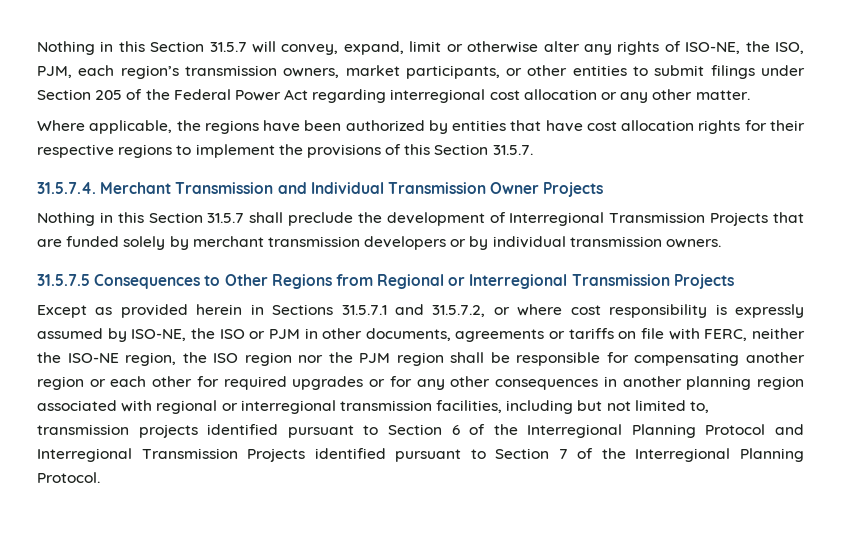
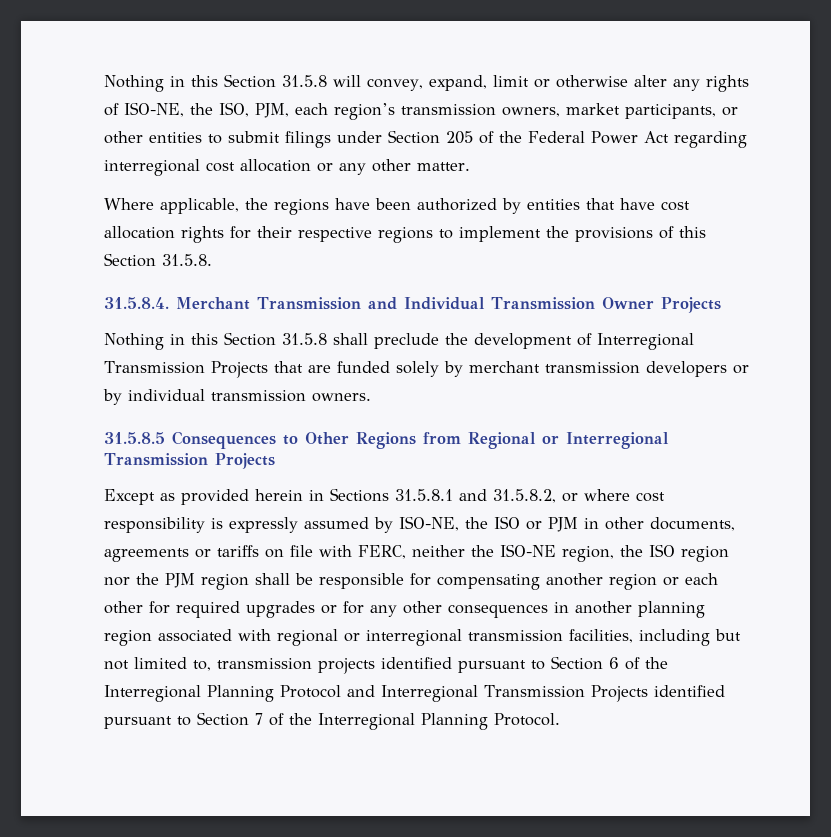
[37,41,247,55] Nothing in this Section 31.5.7 -> [104,74,327,92] Nothing in this Section 31.5.8
[492,145,533,155] [37,182,96,194] 31.5.7. // 31.5.7.4. -> [162,254,212,266] [104,297,169,309] 31.5.8. // 31.5.8.4.
[207,213,245,223] 31.5.7 -> [282,333,327,345] 31.5.8
[37,274,90,286] 31.5.7.5 -> [104,432,165,444] 31.5.8.5
[341,304,486,317] 31.5.7.1 and 31.5.7.2, -> [395,489,556,503] 31.5.8.1 and 31.5.8.2,

